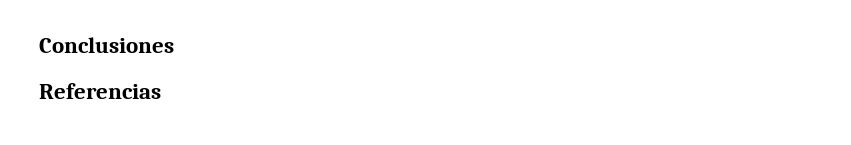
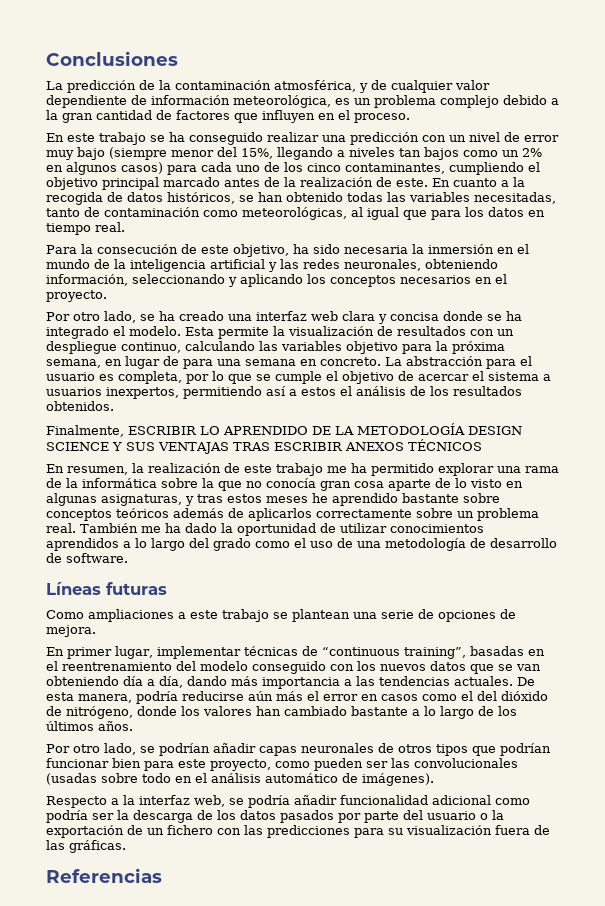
(174, 45) none -> [46,80,490,93] [46,95,559,108] [46,110,410,123] [46,132,559,145] [46,147,542,160] [46,162,540,175] [46,177,525,190] [46,192,556,205] [46,207,545,220] [46,222,125,235] [46,244,529,257] [46,259,498,272] [46,274,507,287] [46,290,107,302] [46,311,522,324] [46,326,514,339] [46,341,505,354] [46,356,532,369] [46,371,551,384] [46,386,522,399] [46,401,114,411] [46,423,522,437] [46,439,482,454] [46,463,559,476] [46,478,523,491] [46,493,500,506] [46,508,539,521] [46,523,484,536] [46,538,557,551] [46,553,128,563] [46,582,167,595] [46,609,516,622] [46,625,96,637] [46,646,545,659] [46,661,541,674] [46,676,535,689] [46,691,548,704] [46,706,517,719] [46,721,133,731] [46,743,551,756] [46,758,518,771] [46,773,434,786] [46,795,530,808] [46,810,504,823] [46,825,550,838] [46,840,126,853] // La predicción de la contaminación atmosférica, y de cualquier valor dependiente de información meteorológica, es un problema complejo debido a la gran cantidad de factores que influyen en el proceso. // En este trabajo se ha conseguido realizar una predicción con un nivel de error muy bajo (siempre menor del 15%, llegando a niveles tan bajos como un 2% en algunos casos) para cada uno de los cinco contaminantes, cumpliendo el objetivo principal marcado antes de la realización de este. En cuanto a la recogida de datos históricos, se han obtenido todas las variables necesitadas, tanto de contaminación como meteorológicas, al igual que para los datos en tiempo real. // Para la consecución de este objetivo, ha sido necesaria la inmersión en el mundo de la inteligencia artificial y las redes neuronales, obteniendo información, seleccionando y aplicando los conceptos necesarios en el proyecto. // Por otro lado, se ha creado una interfaz web clara y concisa donde se ha integrado el modelo. Esta permite la visualización de resultados con un despliegue continuo, calculando las variables objetivo para la próxima semana, en lugar de para una semana en concreto. La abstracción para el usuario es completa, por lo que se cumple el objetivo de acercar el sistema a usuarios inexpertos, permitiendo así a estos el análisis de los resultados obtenidos. // Finalmente, ESCRIBIR LO APRENDIDO DE LA METODOLOGÍA DESIGN SCIENCE Y SUS VENTAJAS TRAS ESCRIBIR ANEXOS TÉCNICOS // En resumen, la realización de este trabajo me ha permitido explorar una rama de la informática sobre la que no conocía gran cosa aparte de lo visto en algunas asignaturas, y tras estos meses he aprendido bastante sobre conceptos teóricos además de aplicarlos correctamente sobre un problema real. También me ha dado la oportunidad de utilizar conocimientos aprendidos a lo largo del grado como el uso de una metodología de desarrollo de software. // Líneas futuras // Como ampliaciones a este trabajo se plantean una serie de opciones de mejora. // En primer lugar, implementar técnicas de “continuous training”, basadas en el reentrenamiento del modelo conseguido con los nuevos datos que se van obteniendo día a día, dando más importancia a las tendencias actuales. De esta manera, podría reducirse aún más el error en casos como el del dióxido de nitrógeno, donde los valores han cambiado bastante a lo largo de los últimos años. // Por otro lado, se podrían añadir capas neuronales de otros tipos que podrían funcionar bien para este proyecto, como pueden ser las convolucionales (usadas sobre todo en el análisis automático de imágenes). // Respecto a la interfaz web, se podría añadir funcionalidad adicional como podría ser la descarga de los datos pasados por parte del usuario o la exportación de un fichero con las predicciones para su visualización fuera de las gráficas.

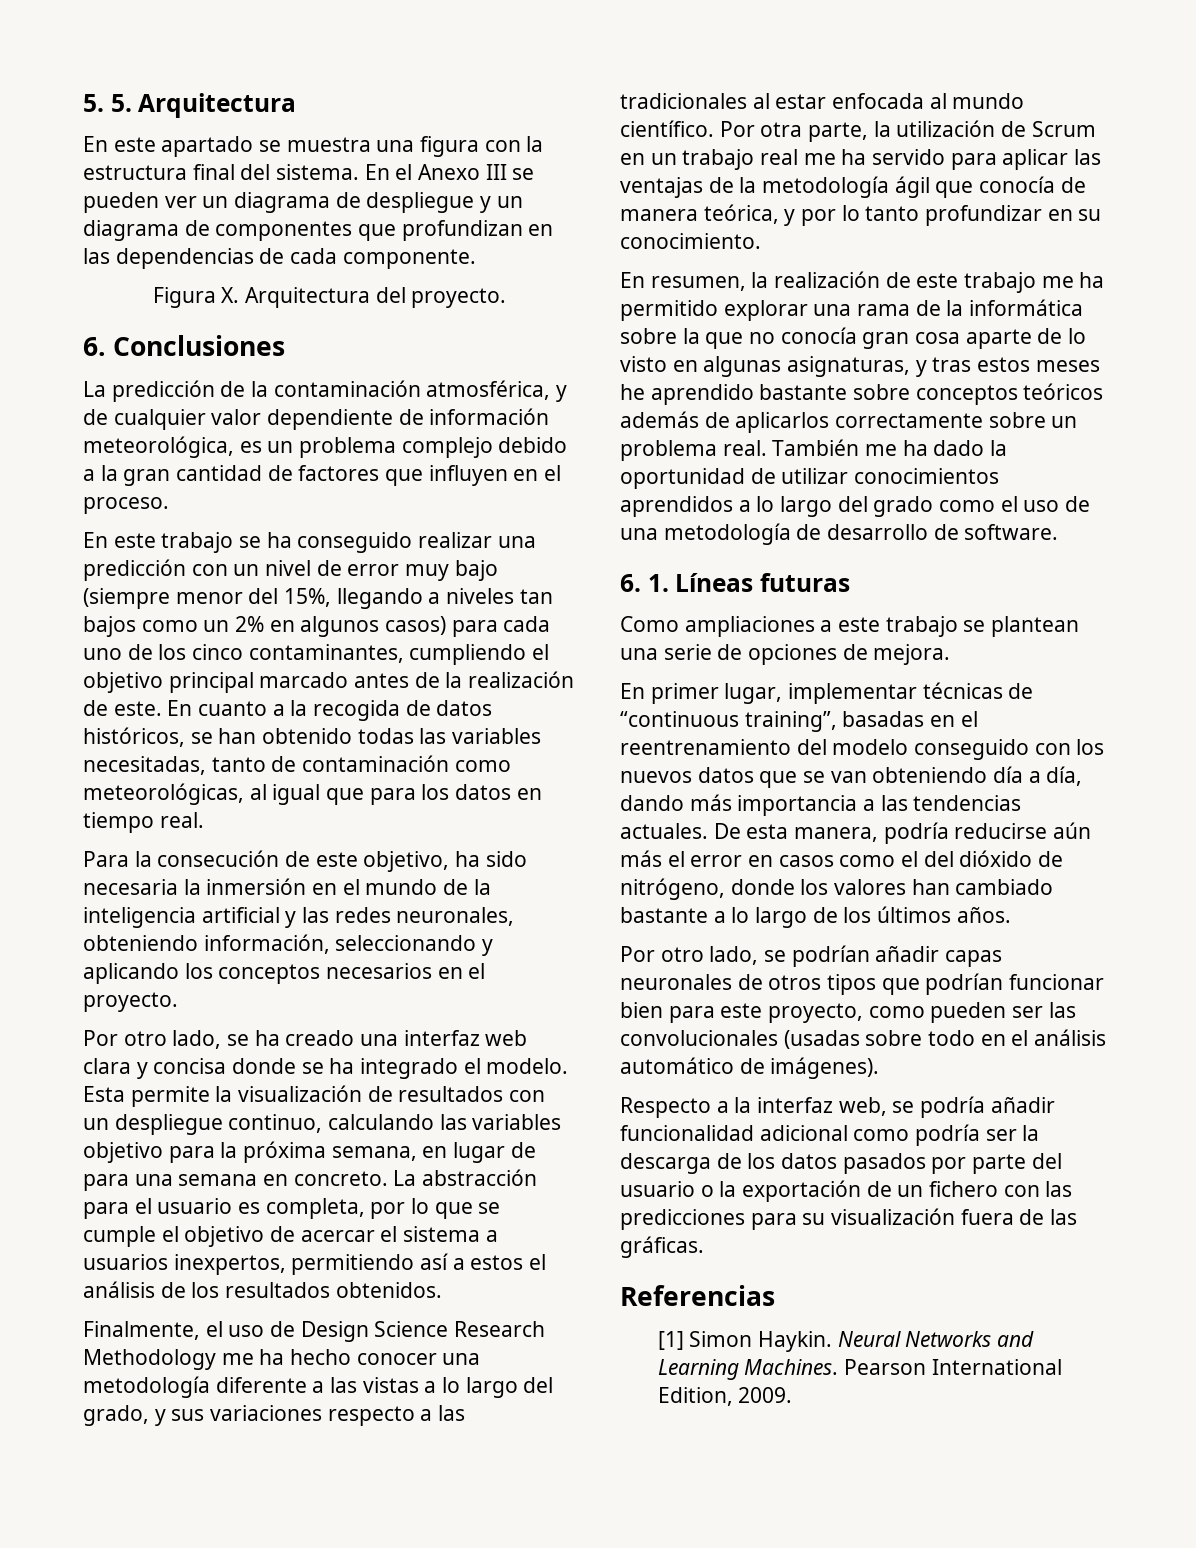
(46, 58) none -> [83,93,297,118] [83,136,544,157] [83,164,535,180] [83,192,523,213] [83,220,554,241] [83,248,476,269] [152,287,507,308] [83,337,106,356] 5. 5. Arquitectura // En este apartado se muestra una figura con la estructura final del sistema. En el Anexo III se pueden ver un diagrama de despliegue y un diagrama de componentes que profundizan en las dependencias de cada componente. // Figura X. Arquitectura del proyecto. // 6.
[128,423,522,435] [46,439,482,454] ESCRIBIR LO APRENDIDO DE LA METODOLOGÍA DESIGN SCIENCE Y SUS VENTAJAS TRAS ESCRIBIR ANEXOS TÉCNICOS -> [205,1321,546,1342] [83,1349,481,1370] [83,1376,554,1398] [83,1405,466,1426] [620,93,1025,109] [620,120,1096,142] [620,149,1102,170] [620,176,1086,198] [620,204,1102,226] [620,233,761,249] el uso de Design Science Research Methodology me ha hecho conocer una metodología diferente a las vistas a lo largo del grado, y sus variaciones respecto a las tradicionales al estar enfocada al mundo científico. Por otra parte, la utilización de Scrum en un trabajo real me ha servido para aplicar las ventajas de la metodología ágil que conocía de manera teórica, y por lo tanto profundizar en su conocimiento.
(128, 558) none -> [620,574,669,592] 6. 1.
(162, 875) none -> [657,1331,1034,1352] [657,1359,1062,1380] [657,1387,793,1406] // [1] Simon Haykin. Neural Networks and Learning Machines. Pearson International Edition, 2009.

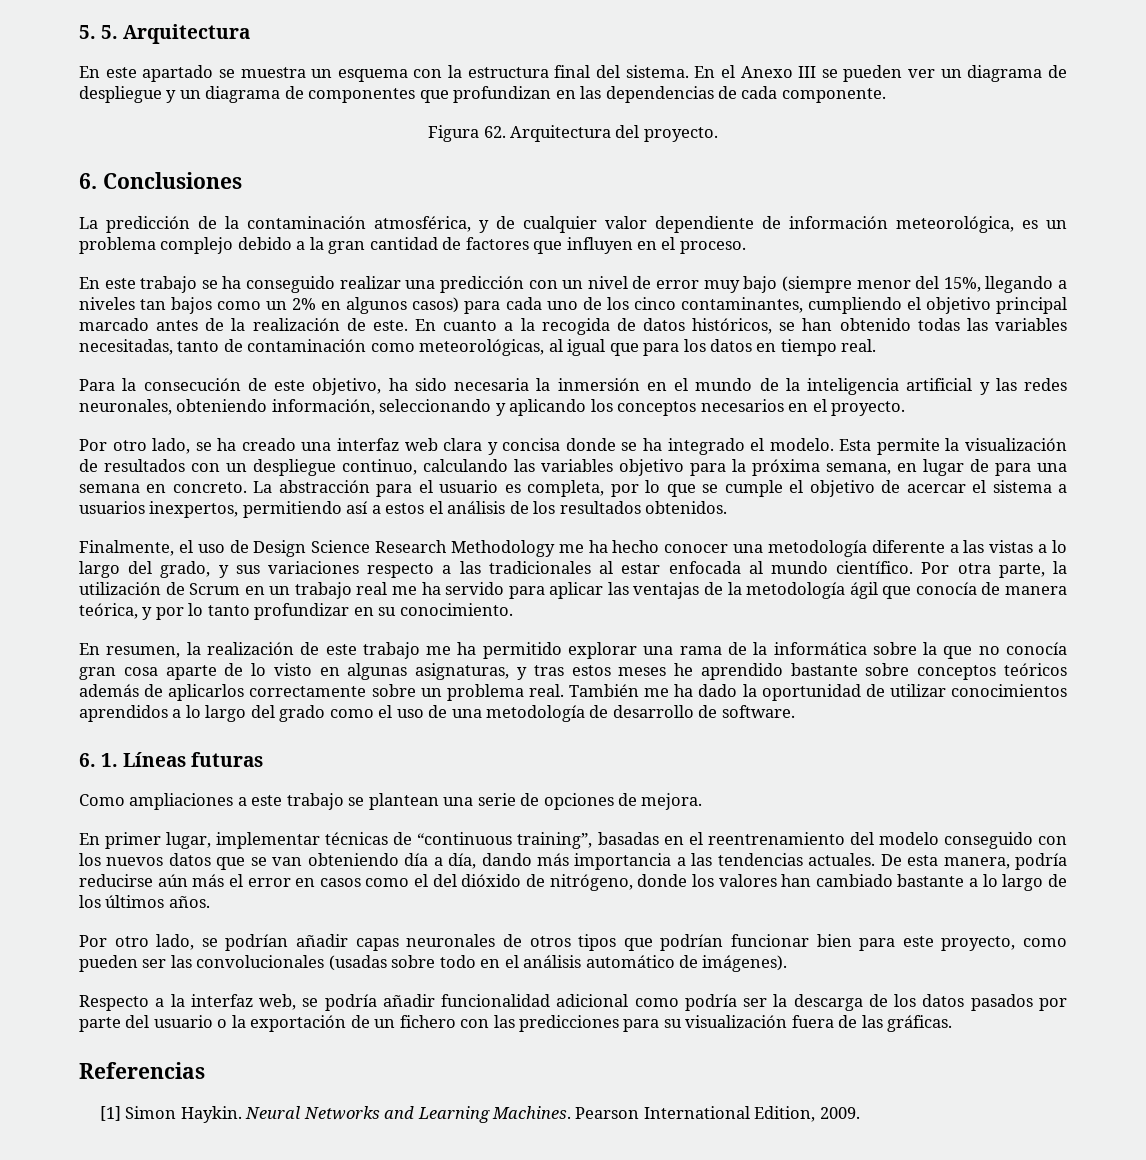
[376,136,480,157] una figura -> [311,69,408,82] un esquema
[221,287,240,303] X. -> [483,126,506,138] 62.

